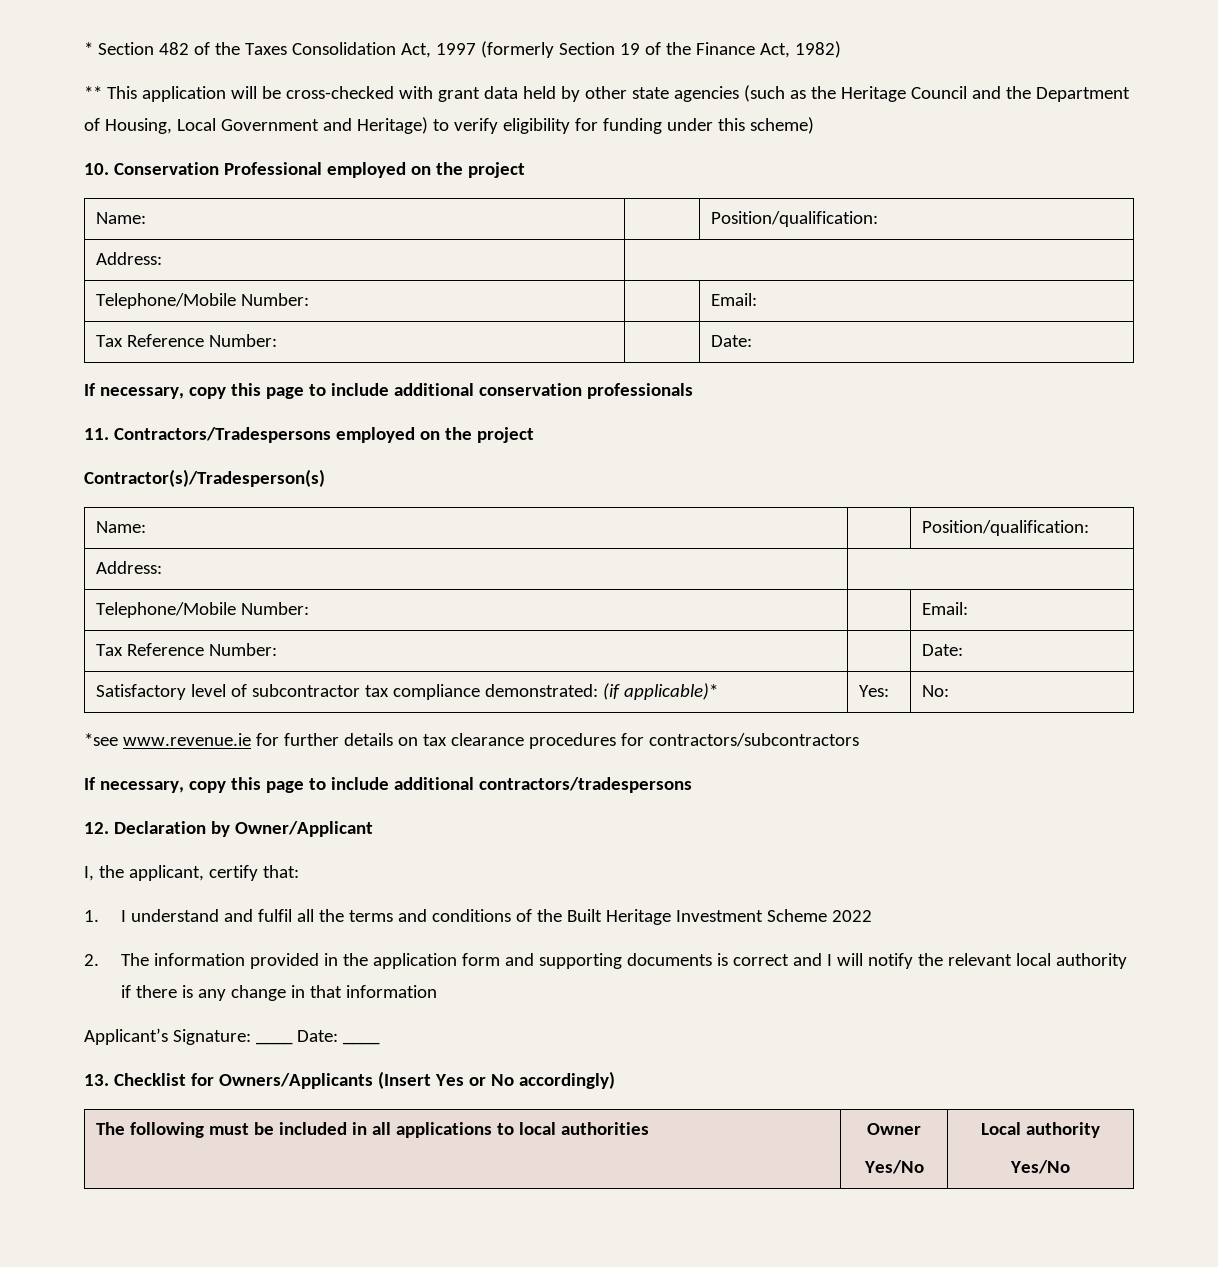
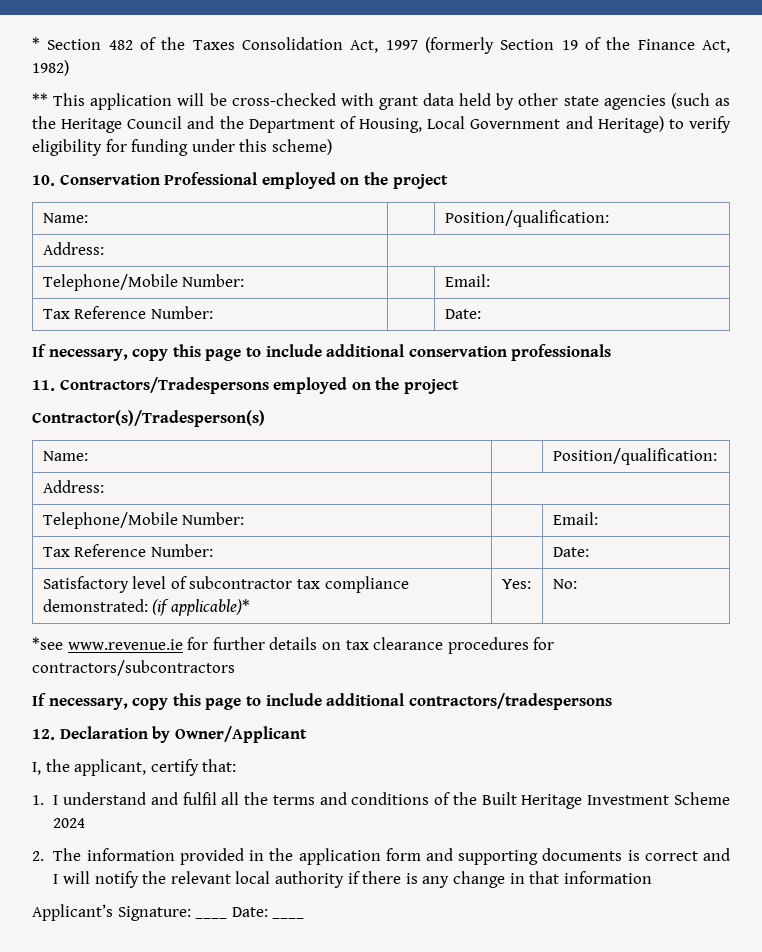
[831,910,872,922] 2022 -> [53,818,86,828] 2024
[84,1071,615,1089] [95,1122,649,1138] [866,1123,921,1135] [863,1160,924,1174] [981,1122,1100,1138] [1009,1160,1070,1174] // 13. Checklist for Owners/Applicants (Insert Yes or No accordingly) // The following must be included in all applications to local authorities | Owner // Yes/No | Local authority // Yes/No -> (305, 918) none

